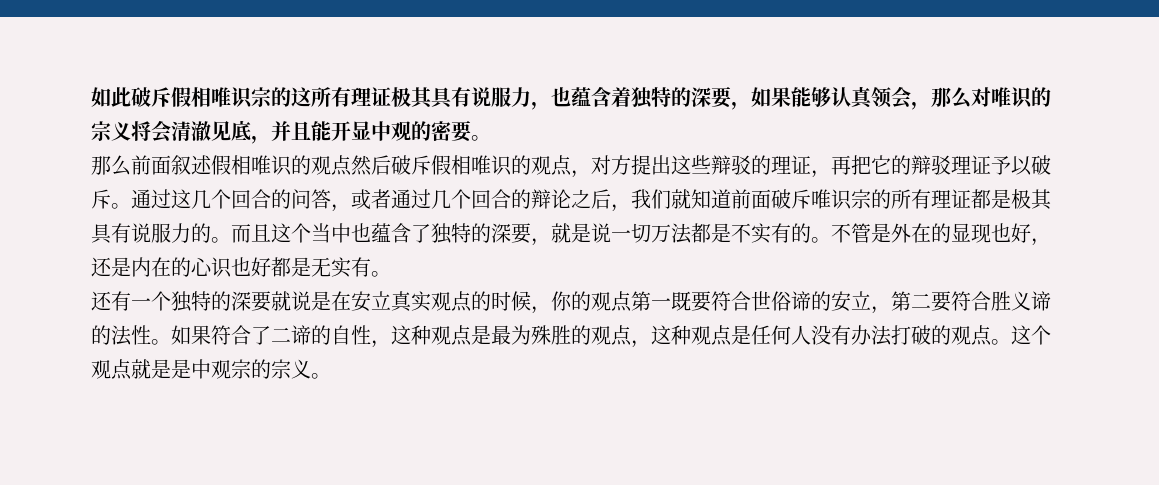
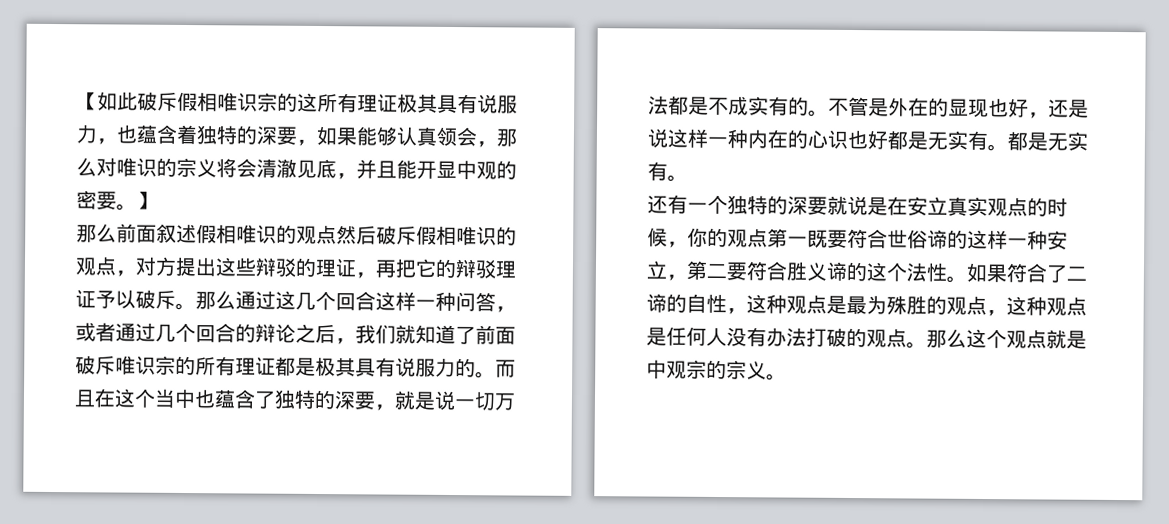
(91, 97) none -> [77,92,98,111] 【
(491, 138) none -> [136,191,157,210] 】
(131, 206) none -> [195,290,236,310] 那么
[271,189,291,209] 的 -> [375,291,456,312] 这样一种
(731, 199) none -> [455,326,476,345] 了
(271, 233) none -> [94,388,116,408] 在
(751, 233) none -> [728,96,749,116] 成
(131, 267) none -> [647,128,749,149] 说这样一种
(391, 274) none -> [1007,131,1088,151] [647,161,688,182] 都是无实有。
(831, 301) none -> [967,229,1048,250] 这样一种
(111, 335) none -> [866,262,908,282] 这个
(1011, 342) none -> [926,328,967,348] 那么
[171,359,191,379] 是 -> (1087, 339) none

